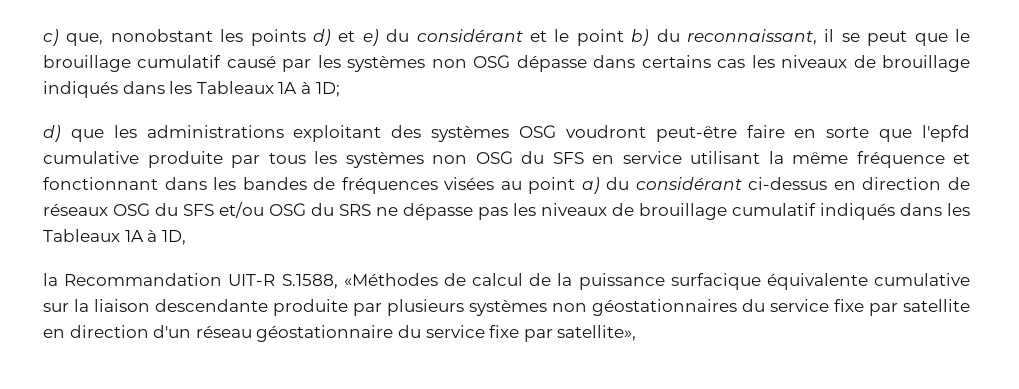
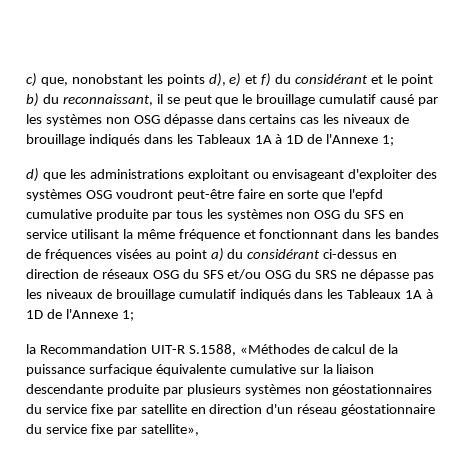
[313,29,379,46] d) et e) -> [208,73,272,87] d), e) et f)
[315,82,340,97] 1D; -> [286,134,395,146] 1D de l'Annexe 1;
(382, 133) none -> [252,169,413,181] ou envisageant d'exploiter
[161,230,186,245] 1D, -> [26,309,134,321] 1D de l'Annexe 1;

